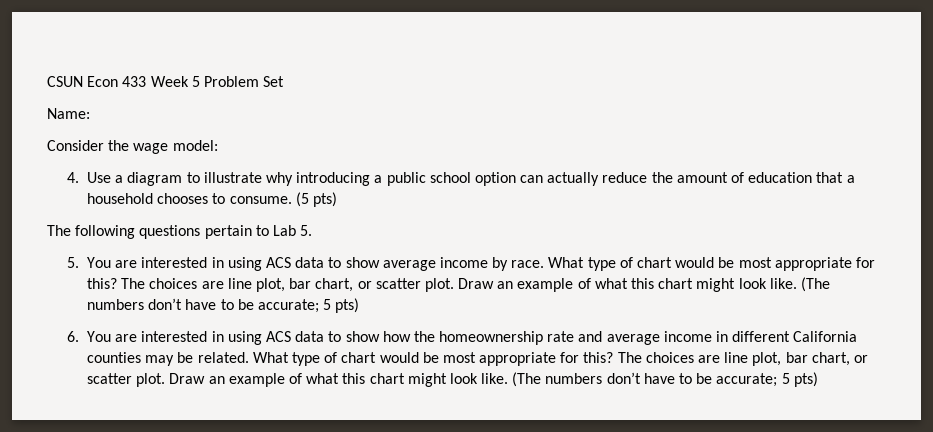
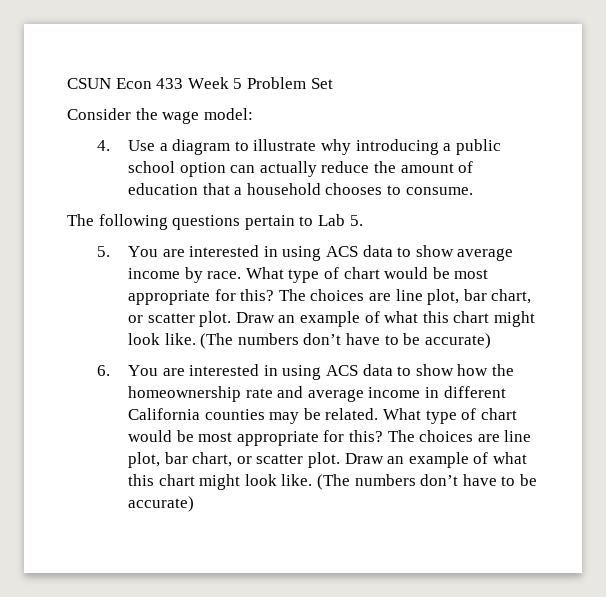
[47,108,90,119] // Name: -> (333, 83) none
[295,192,337,207] (5 pts) -> (473, 191) none
[257,298,360,313] accurate; 5 pts) -> [424,333,491,349] accurate)
[716,372,818,387] accurate; 5 pts) -> [127,496,194,512] accurate)

